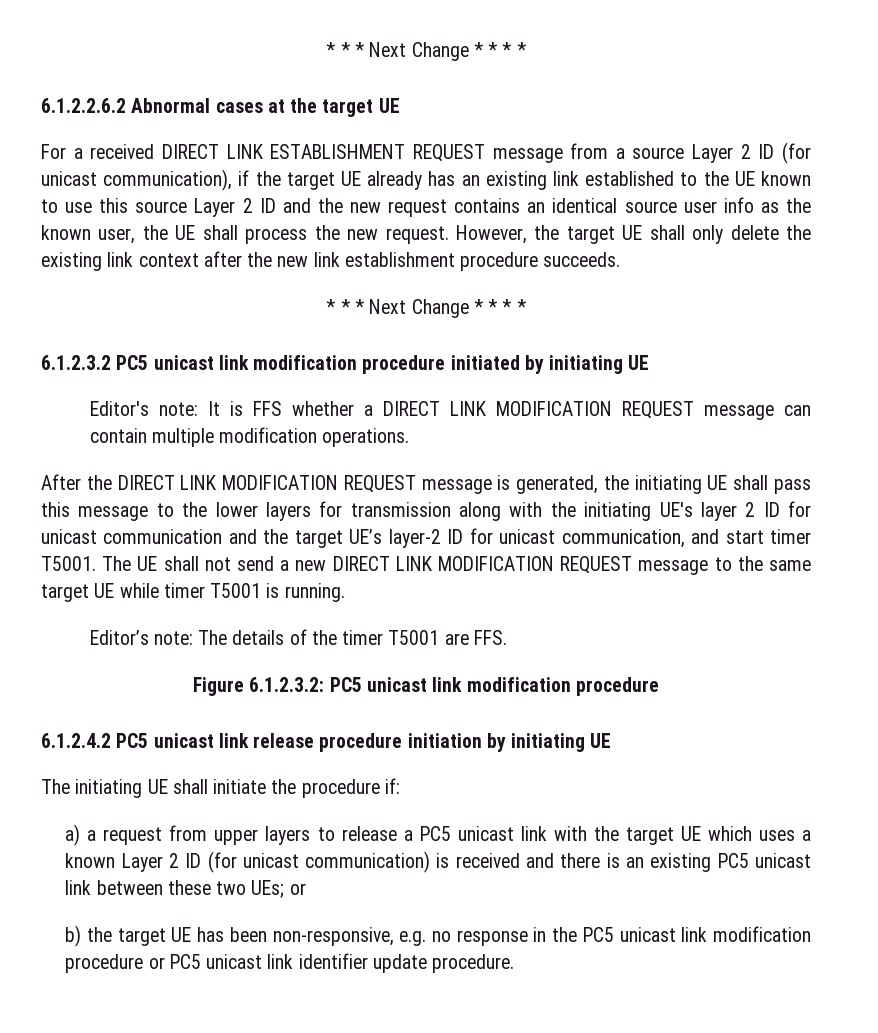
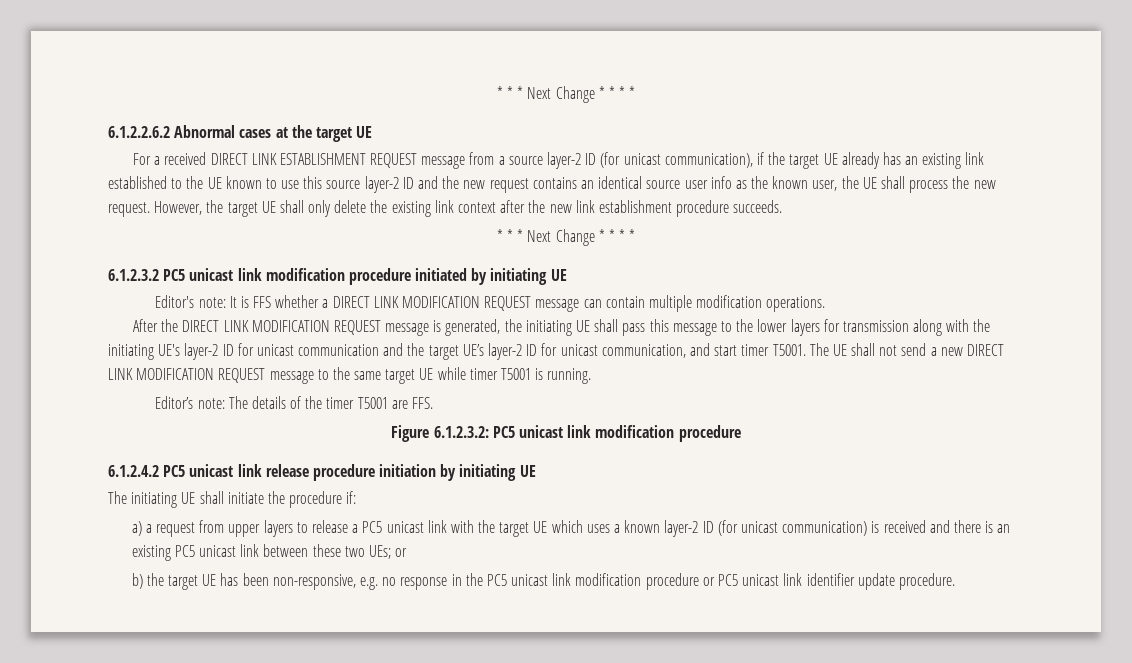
[692,144,751,163] Layer 2 -> [547,152,582,169] layer-2
[194,198,253,217] Layer 2 -> [364,176,399,193] layer-2
[700,502,756,521] layer 2 -> [184,343,219,360] layer-2
[121,853,179,872] Layer 2 -> [664,520,699,537] layer-2

